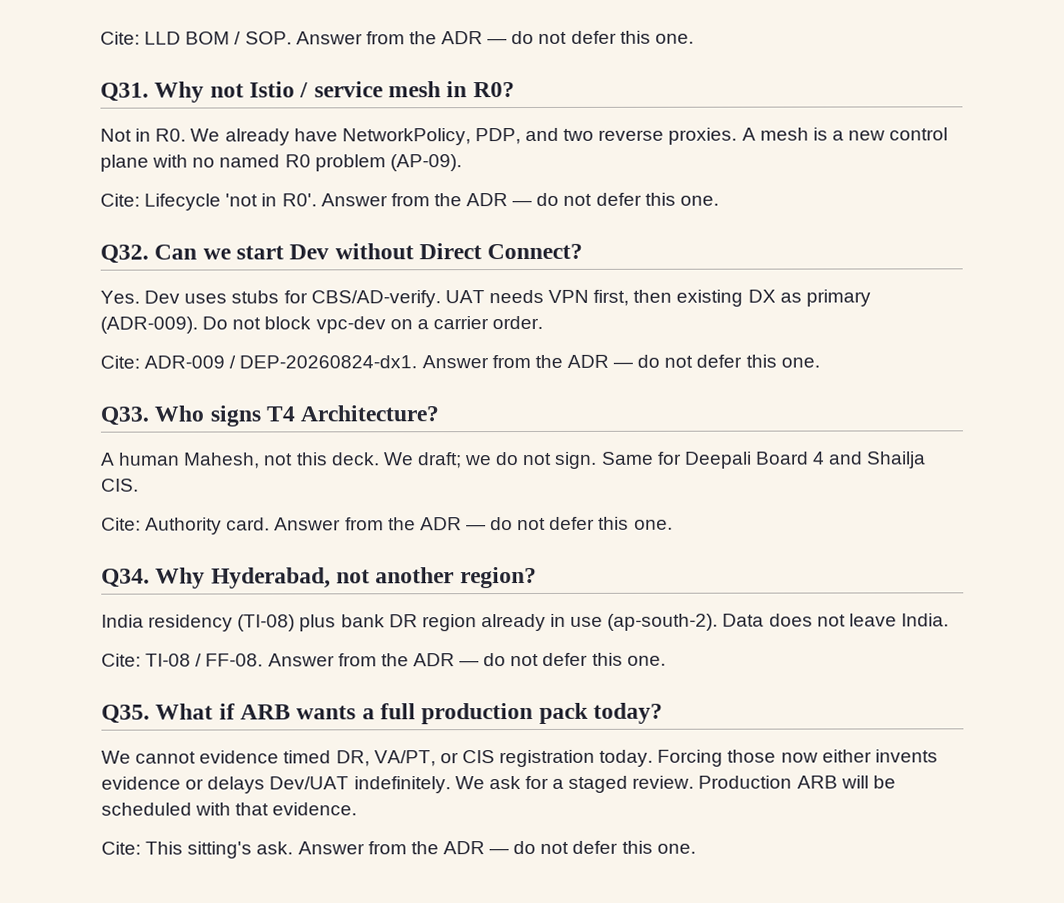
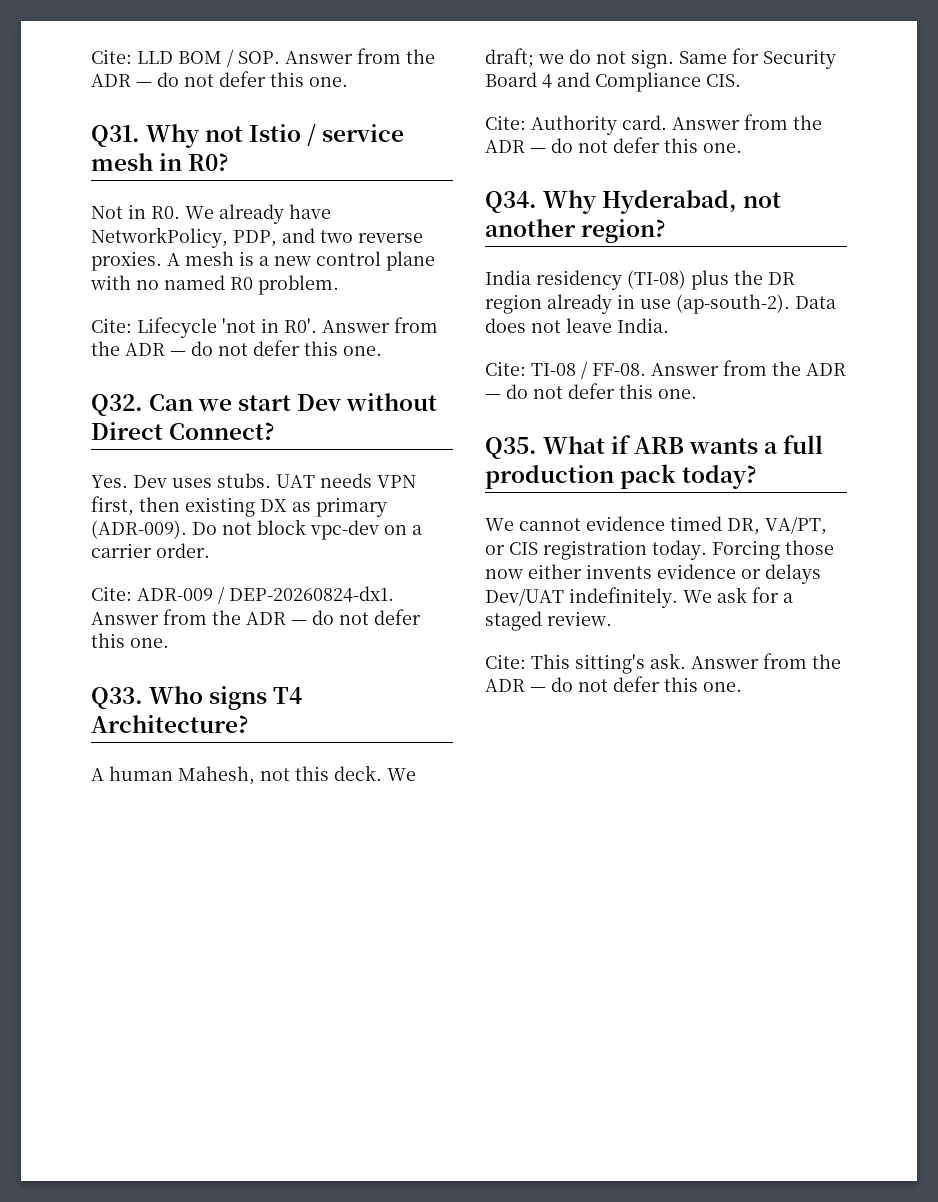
[314,154,462,172] problem (AP-09). -> [258,275,339,295] problem.
[231,290,441,308] stubs for CBS/AD-verify. -> [217,473,271,488] stubs.
[684,451,752,469] Deepali -> [763,49,836,69] Security
[867,451,927,469] Shailja -> [595,72,701,92] Compliance
[340,614,385,628] bank -> [734,270,763,285] the
[698,775,896,789] [101,802,358,816] Production ARB will be scheduled with that evidence. -> (612, 618) none

